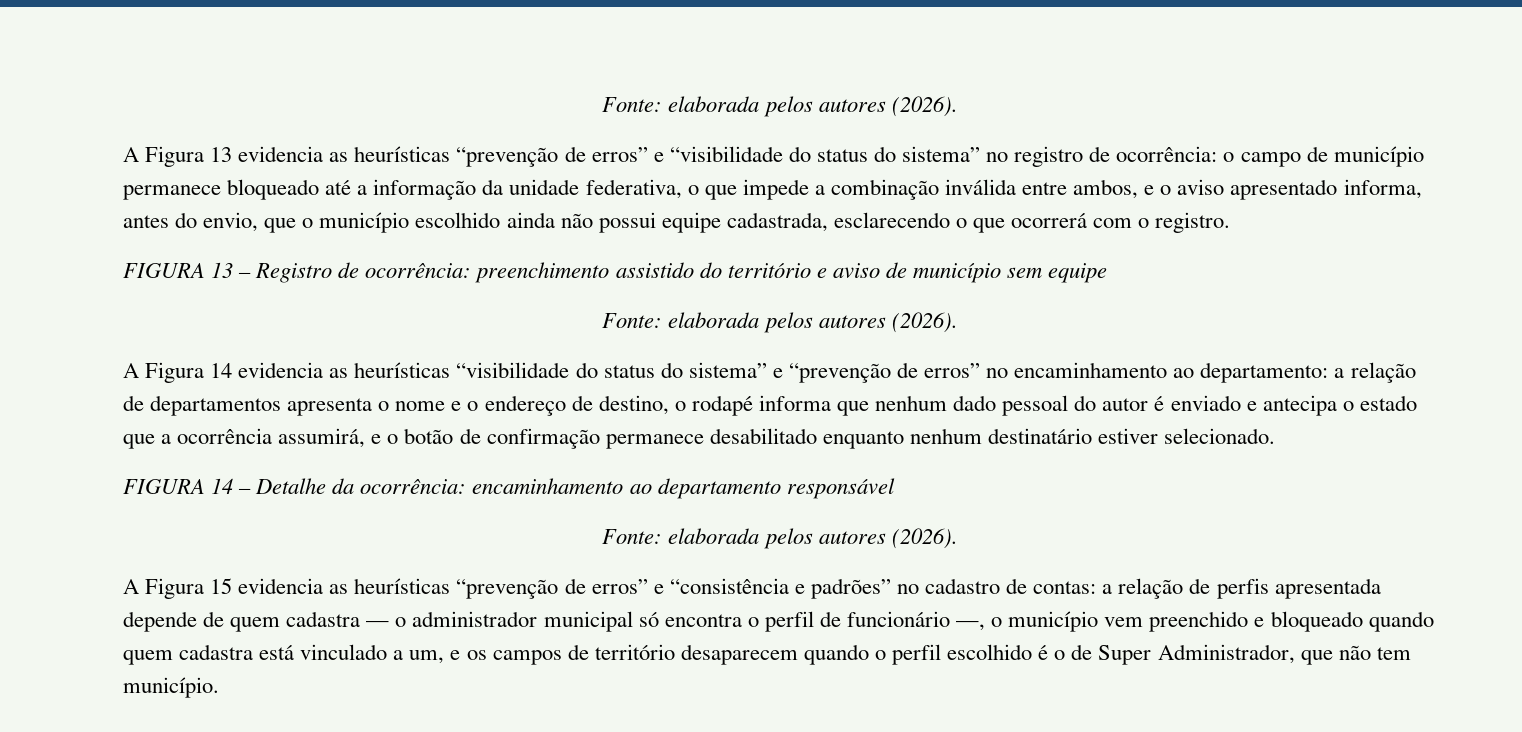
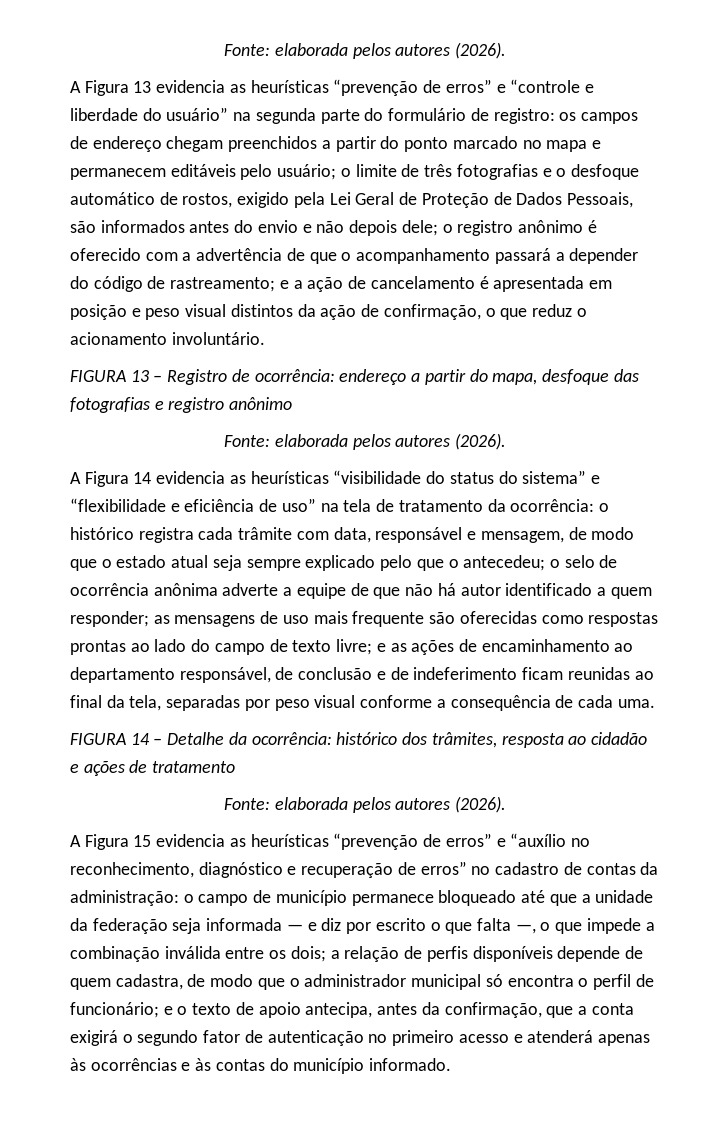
[669,146,1424,167] [123,179,1422,200] [123,212,1231,233] “visibilidade do status do sistema” no registro de ocorrência: o campo de município permanece bloqueado até a informação da unidade federativa, o que impede a combinação inválida entre ambos, e o aviso apresentado informa, antes do envio, que o município escolhido ainda não possui equipe cadastrada, esclarecendo o que ocorrerá com o registro. -> [510,79,594,93] [70,107,638,124] [70,136,601,152] [70,164,639,180] [70,192,633,208] [70,220,597,236] [70,248,639,264] [70,276,612,292] [70,304,587,320] [70,332,265,345] “controle e liberdade do usuário” na segunda parte do formulário de registro: os campos de endereço chegam preenchidos a partir do ponto marcado no mapa e permanecem editáveis pelo usuário; o limite de três fotografias e o desfoque automático de rostos, exigido pela Lei Geral de Proteção de Dados Pessoais, são informados antes do envio e não depois dele; o registro anônimo é oferecido com a advertência de que o acompanhamento passará a depender do código de rastreamento; e a ação de cancelamento é apresentada em posição e peso visual distintos da ação de confirmação, o que reduz o acionamento involuntário.
[475,262,1108,283] preenchimento assistido do território e aviso de município sem equipe -> [339,369,639,385] [70,397,293,413] endereço a partir do mapa, desfoque das fotografias e registro anônimo
[788,362,1416,383] [123,395,1417,416] [123,428,1276,449] “prevenção de erros” no encaminhamento ao departamento: a relação de departamentos apresenta o nome e o endereço de destino, o rodapé informa que nenhum dado pessoal do autor é enviado e antecipa o estado que a ocorrência assumirá, e o botão de confirmação permanece desabilitado enquanto nenhum destinatário estiver selecionado. -> [70,498,609,512] [70,527,635,543] [70,555,618,571] [70,583,652,599] [70,611,659,627] [70,639,634,655] [70,667,654,683] [70,695,655,711] “flexibilidade e eficiência de uso” na tela de tratamento da ocorrência: o histórico registra cada trâmite com data, responsável e mensagem, de modo que o estado atual seja sempre explicado pelo que o antecedeu; o selo de ocorrência anônima adverte a equipe de que não há autor identificado a quem responder; as mensagens de uso mais frequente são oferecidas como respostas prontas ao lado do campo de texto livre; e as ações de encaminhamento ao departamento responsável, de conclusão e de indeferimento ficam reunidas ao final da tela, separadas por peso visual conforme a consequência de cada uma.
[472,478,895,499] encaminhamento ao departamento responsável -> [336,732,647,748] [70,760,236,776] histórico dos trâmites, resposta ao cidadão e ações de tratamento
[669,578,1097,599] “consistência e padrões” no cadastro de contas: -> [510,833,590,847] [70,861,659,878] [70,890,654,906] [70,918,655,934] [70,946,326,962] “auxílio no reconhecimento, diagnóstico e recuperação de erros” no cadastro de contas da administração: o campo de município permanece bloqueado até que a unidade da federação seja informada — e diz por escrito o que falta —, o que impede a combinação inválida entre os dois;
[1274,578,1381,599] apresentada -> [472,946,553,962] disponíveis
[286,611,390,627] cadastra — -> [115,974,285,990] cadastra, de modo que
[846,611,1434,632] [123,644,1411,665] [123,677,219,698] funcionário —, o município vem preenchido e bloqueado quando quem cadastra está vinculado a um, e os campos de território desaparecem quando o perfil escolhido é o de Super Administrador, que não tem município. -> [70,1002,634,1018] [70,1030,650,1046] [70,1058,452,1074] funcionário; e o texto de apoio antecipa, antes da confirmação, que a conta exigirá o segundo fator de autenticação no primeiro acesso e atenderá apenas às ocorrências e às contas do município informado.

